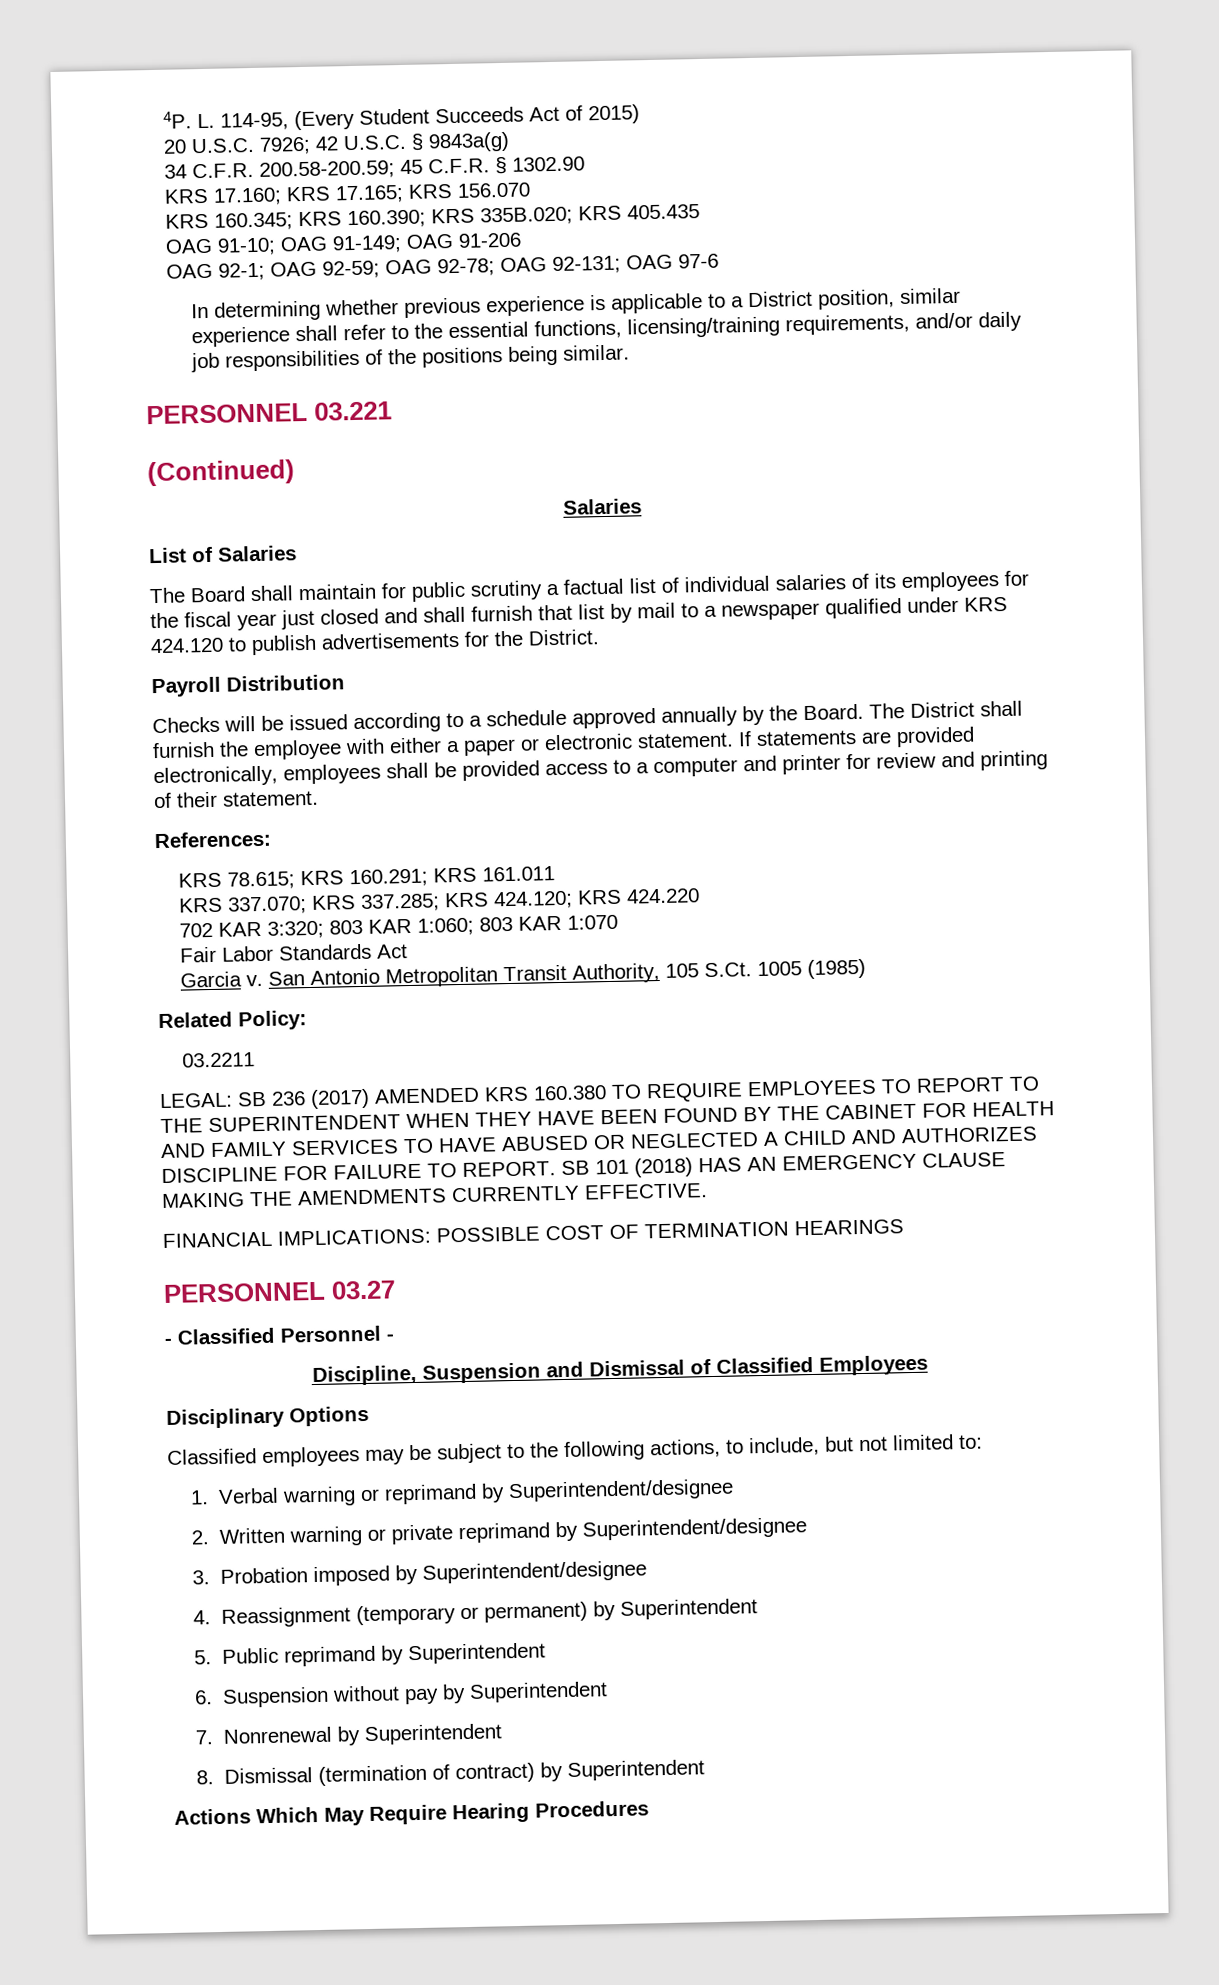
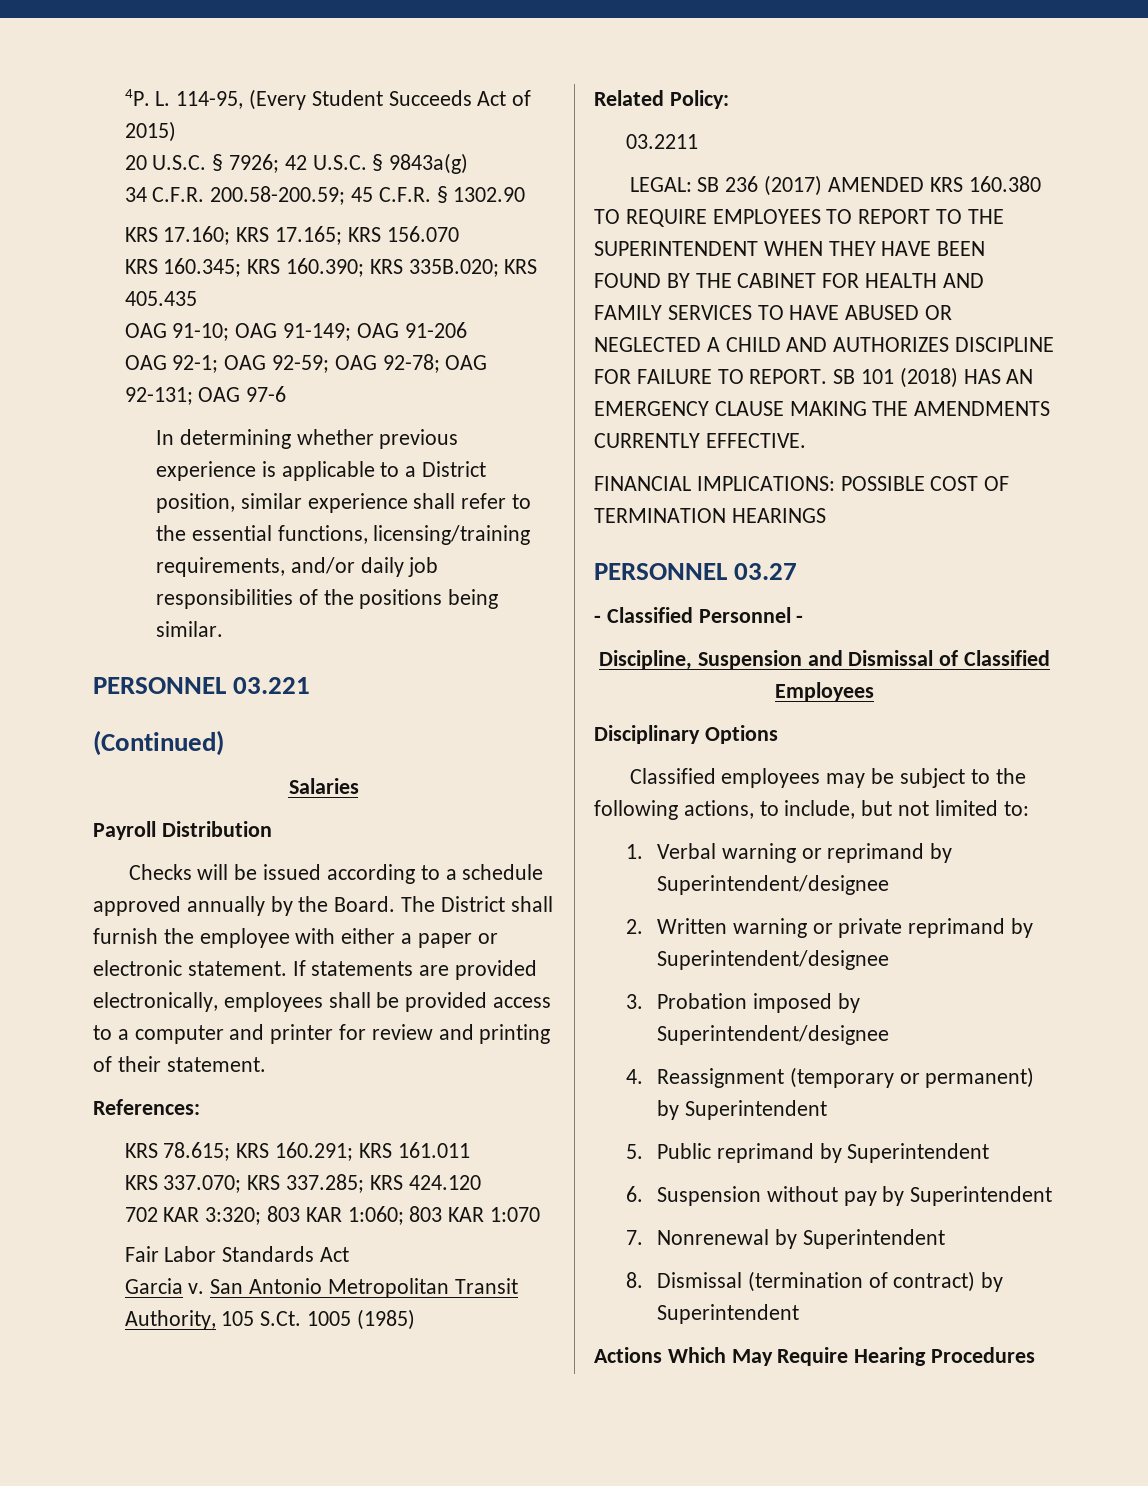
(256, 145) none -> [212,154,224,171] §
[148,545,297,564] [149,570,1029,604] [150,596,1008,631] [150,629,600,656] // List of Salaries // The Board shall maintain for public scrutiny a factual list of individual salaries of its employees for the fiscal year just closed and shall furnish that list by mail to a newspaper qualified under KRS 424.120 to publish advertisements for the District. -> (359, 786) none
[493,888,701,910] 424.120; KRS 424.220 -> [408,1175,481,1190] 424.120

